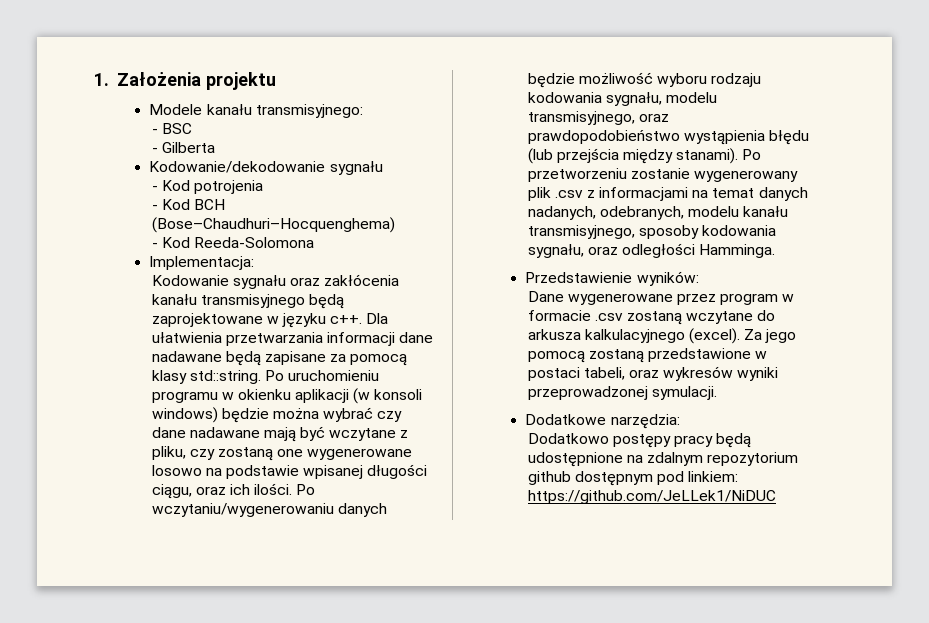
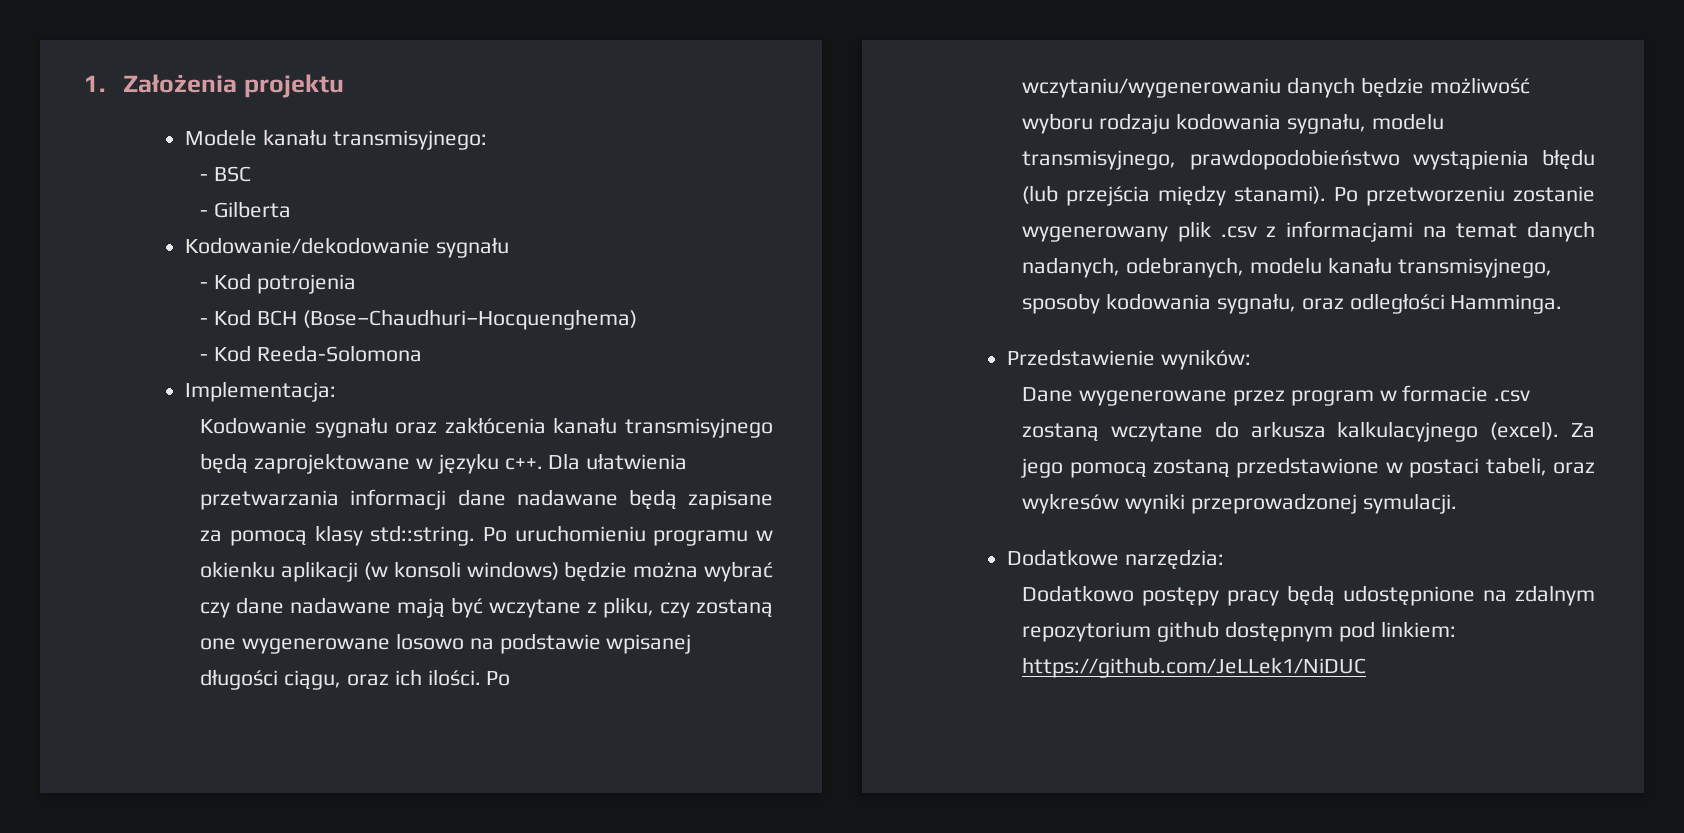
[638,113,669,122] oraz -> (1177, 160) none

